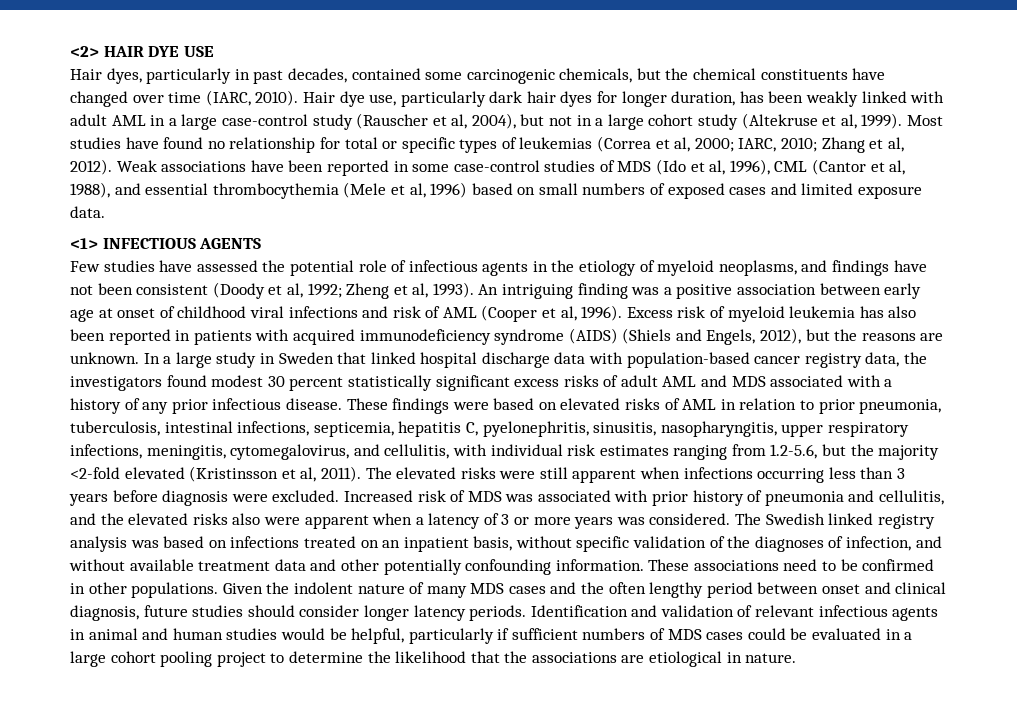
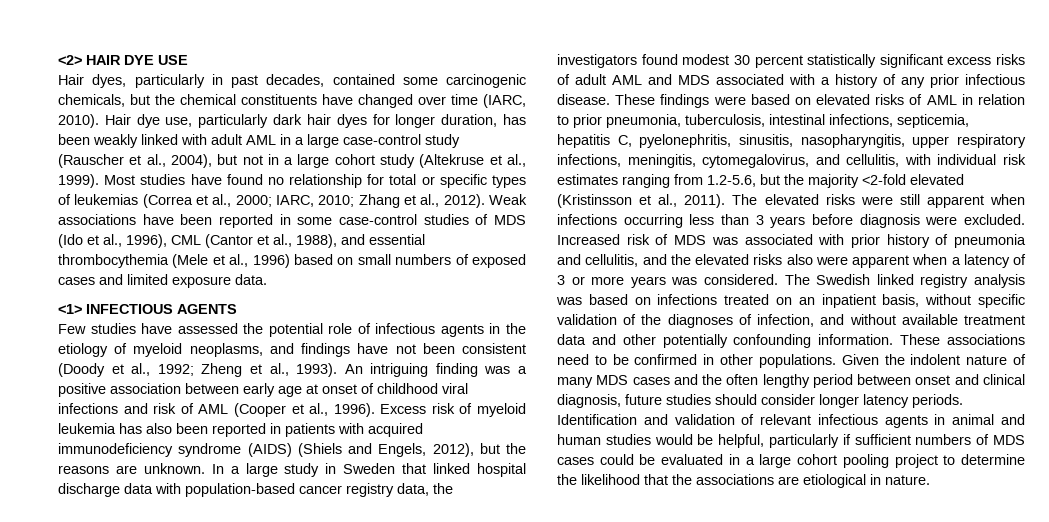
[451,114,468,129] al, -> [146,154,166,167] al.,
[840,114,857,129] al, -> [507,154,527,167] al.,
[674,137,691,152] al, -> [212,194,232,207] al.,
[887,137,904,152] al, -> [420,194,440,207] al.,
[709,160,726,175] al, -> [103,234,122,247] al.,
[889,160,906,175] al, -> [273,234,292,247] al.,
[409,183,426,198] al, -> [229,254,249,267] al.,
[286,283,303,298] al, -> [131,363,151,376] al.,
[412,283,429,298] al, -> [269,363,289,376] al.,
[560,306,577,321] al, -> [309,403,329,416] al.,
[300,467,317,482] al, -> [658,194,678,207] al.,

